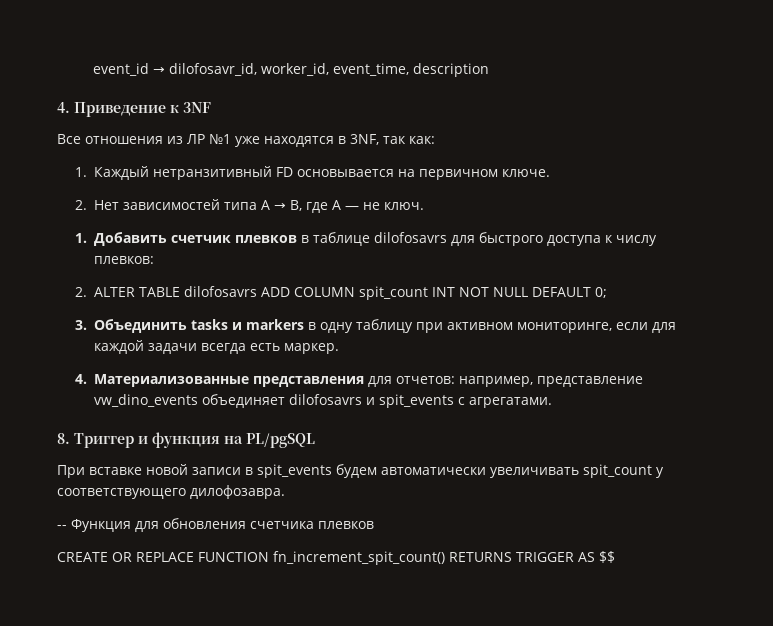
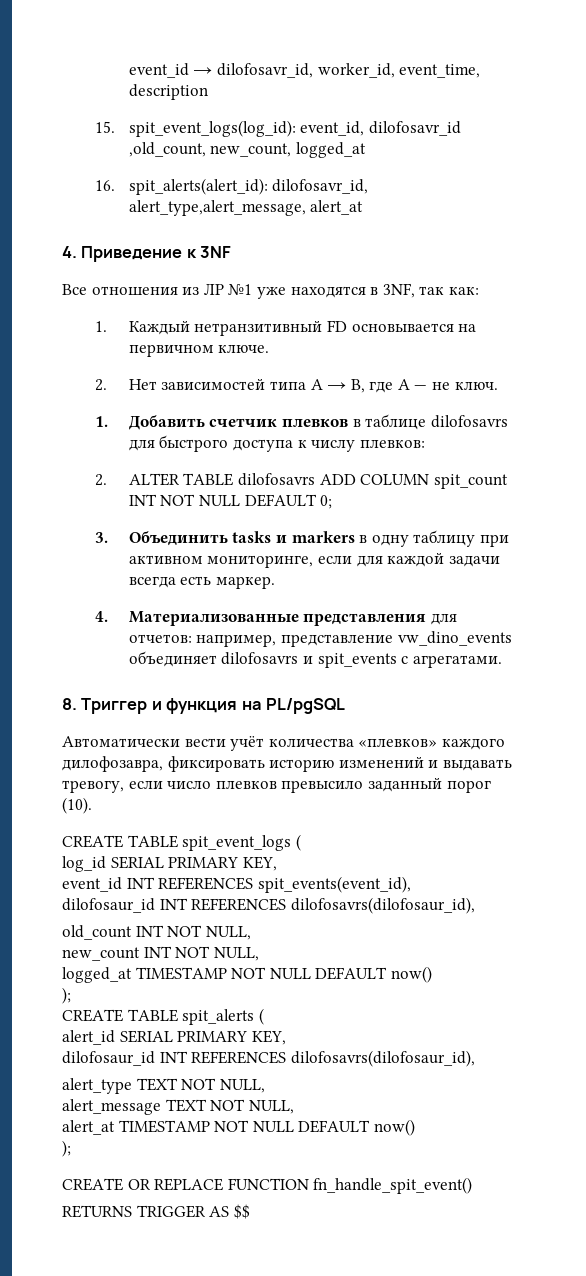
(489, 70) none -> [95,120,461,137] [128,142,366,158] [95,178,369,195] [128,200,364,216] // 15. spit_event_logs(log_id): event_id, dilofosavr_id ,old_count, new_count, logged_at // 16. spit_alerts(alert_id): dilofosavr_id, alert_type,alert_message, alert_at
[57,464,664,478] [57,485,285,499] [57,518,374,532] При вставке новой записи в spit_events будем автоматически увеличивать spit_count у соответствующего дилофозавра. // -- Функция для обновления счетчика плевков -> [62,736,505,751] [62,756,512,772] [62,777,491,793] [62,797,92,814] [62,834,301,851] [62,856,277,872] [62,876,411,893] [62,897,475,914] [62,925,251,940] [62,946,259,961] [62,966,432,983] [62,987,71,1004] [62,1008,264,1025] [62,1030,286,1045] [62,1050,475,1067] [62,1078,265,1094] [62,1099,294,1115] [62,1119,415,1136] [62,1140,71,1157] Автоматически вести учёт количества «плевков» каждого дилофозавра, фиксировать историю изменений и выдавать тревогу, если число плевков превысило заданный порог (10). // CREATE TABLE spit_event_logs ( // log_id SERIAL PRIMARY KEY, // event_id INT REFERENCES spit_events(event_id), // dilofosaur_id INT REFERENCES dilofosavrs(dilofosaur_id), // old_count INT NOT NULL, // new_count INT NOT NULL, // logged_at TIMESTAMP NOT NULL DEFAULT now() // ); // CREATE TABLE spit_alerts ( // alert_id SERIAL PRIMARY KEY, // dilofosaur_id INT REFERENCES dilofosavrs(dilofosaur_id), // alert_type TEXT NOT NULL, // alert_message TEXT NOT NULL, // alert_at TIMESTAMP NOT NULL DEFAULT now() // );
[272,551,445,565] fn_increment_spit_count() -> [313,1177,473,1194] fn_handle_spit_event() //

